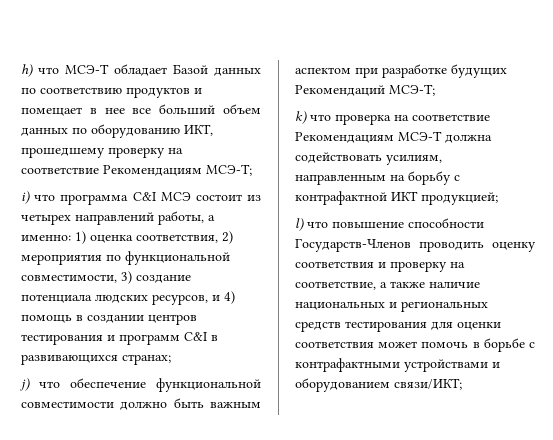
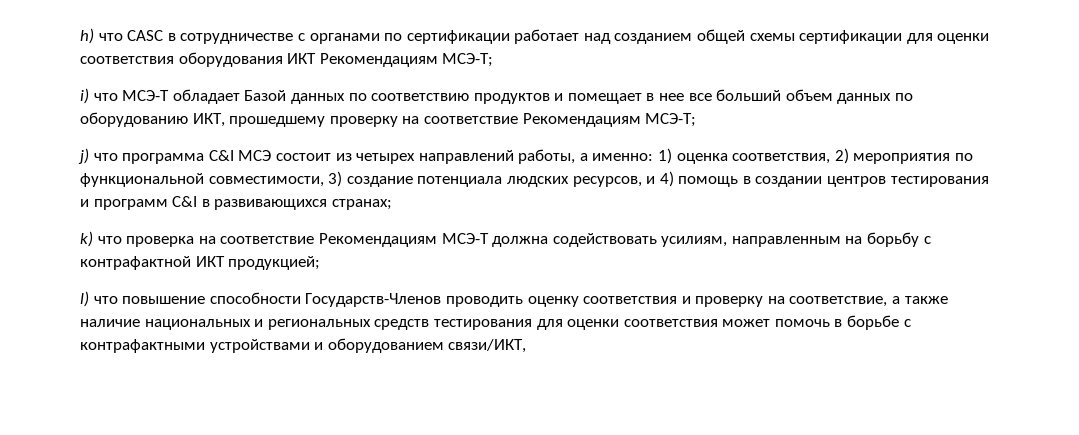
(59, 70) none -> [127,29,990,44] [80,52,494,67] [80,88,118,104] CASC в сотрудничестве с органами по сертификации работает над созданием общей схемы сертификации для оценки соответствия оборудования ИКТ Рекомендациям МСЭ-Т; // i) что
[21,191,30,204] i) -> [78,148,89,164] j)
[19,378,261,392] [21,398,261,410] [295,64,507,78] [295,84,435,96] // j) что обеспечение функциональной совместимости должно быть важным аспектом при разработке будущих Рекомендаций МСЭ-Т; -> (392, 204) none
[394,378,462,390] связи/ИКТ; -> [448,339,527,353] связи/ИКТ,

